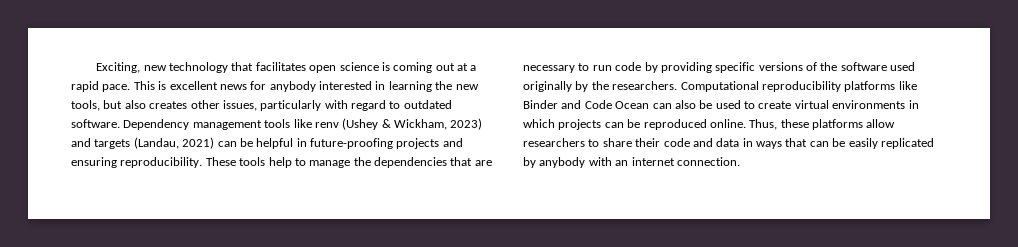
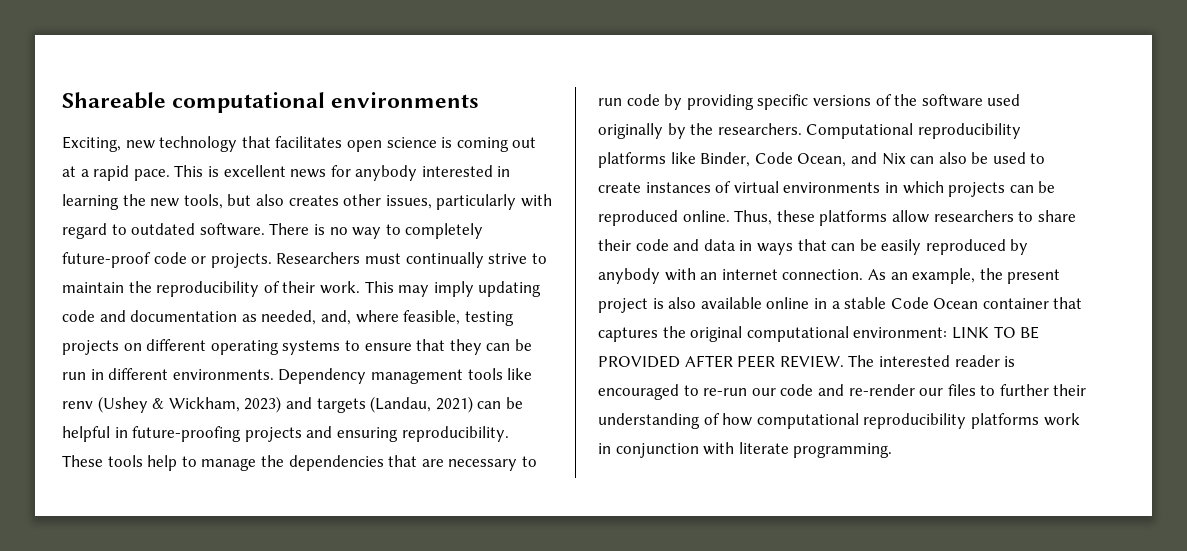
(96, 67) none -> [62,92,480,113] Shareable computational environments //
(120, 123) none -> [269,223,484,239] [62,252,547,268] [62,281,542,297] [62,310,514,326] [62,339,532,355] [62,368,274,380] There is no way to completely future-proof code or projects. Researchers must continually strive to maintain the reproducibility of their work. This may imply updating code and documentation as needed, and, where feasible, testing projects on different operating systems to ensure that they can be run in different environments.
[523,100,650,109] Binder and Code Ocean -> [700,152,906,167] Binder, Code Ocean, and Nix
(792, 105) none -> [645,181,732,193] instances of
[880,138,934,149] replicated -> [925,239,1006,255] reproduced
(740, 161) none -> [867,268,1061,284] [598,297,1083,313] [598,326,1040,342] [598,355,1016,368] [598,384,1087,400] [598,413,1080,429] [598,442,893,458] As an example, the present project is also available online in a stable Code Ocean container that captures the original computational environment: LINK TO BE PROVIDED AFTER PEER REVIEW. The interested reader is encouraged to re-run our code and re-render our files to further their understanding of how computational reproducibility platforms work in conjunction with literate programming.

